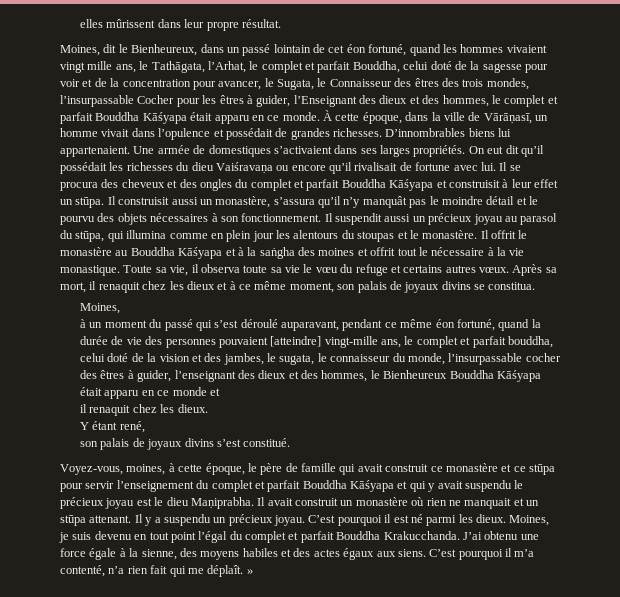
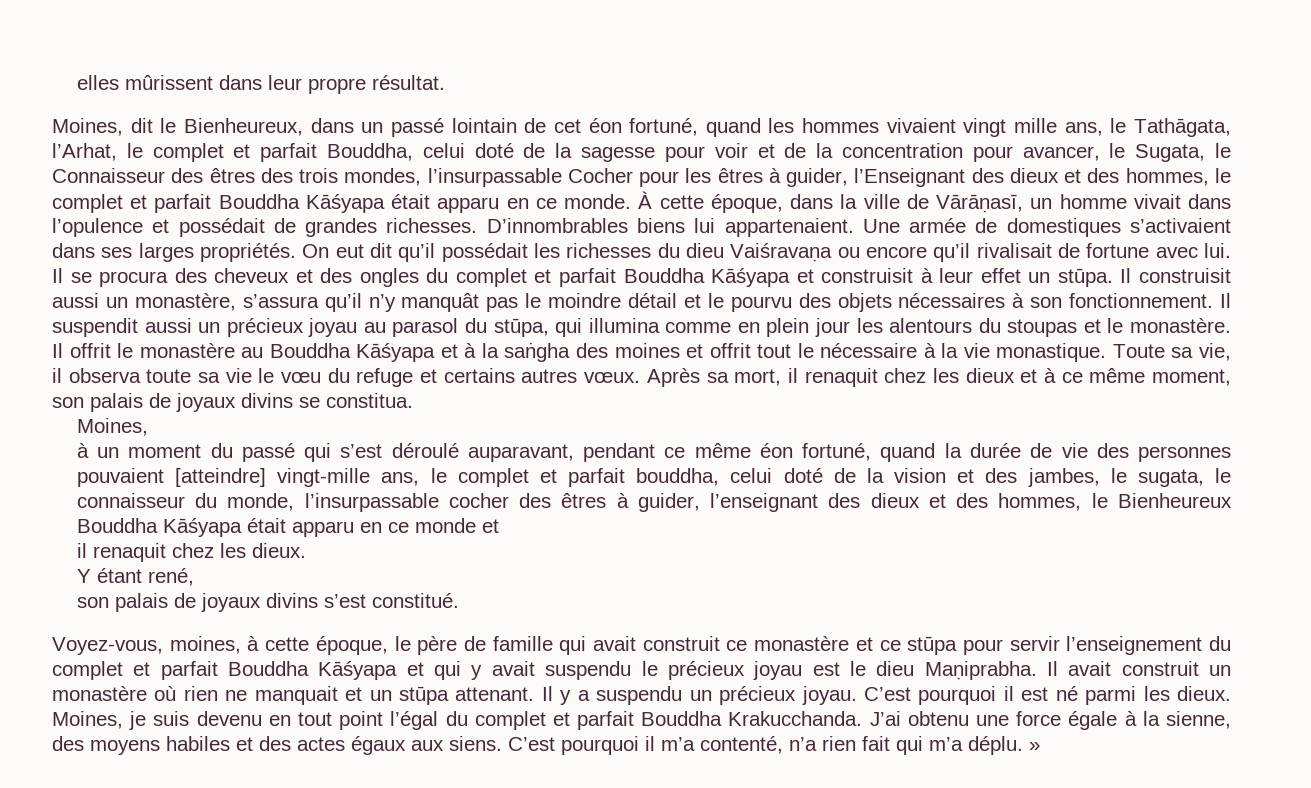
[187,565,244,577] me déplaît. -> [929,736,1023,755] m’a déplu.

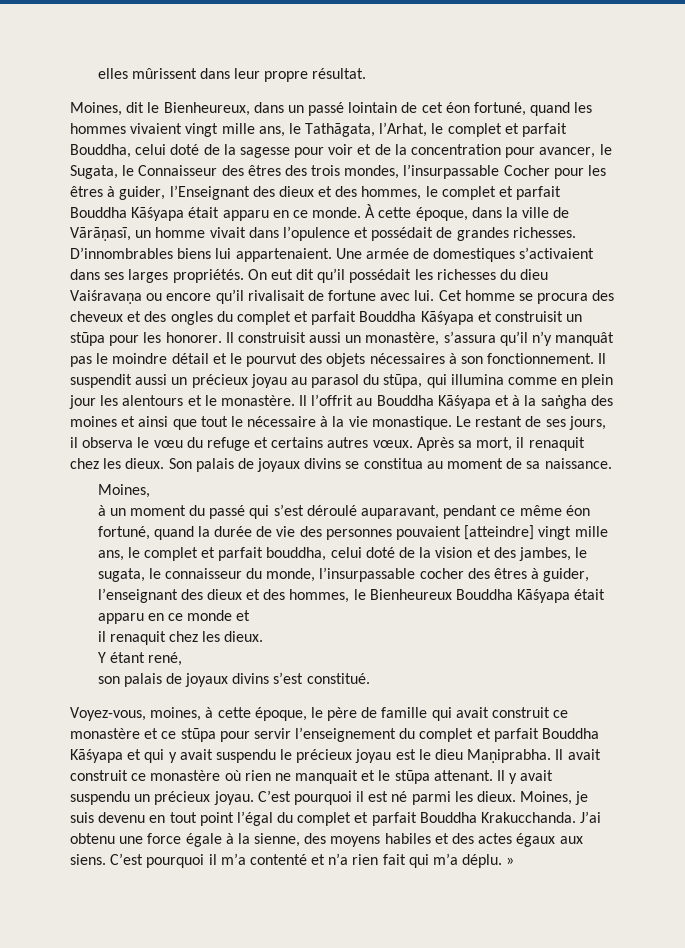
[52,268,63,283] Il -> [438,290,515,301] Cet homme
[920,268,1113,287] à leur effet un stūpa. -> [566,314,583,322] [70,332,222,346] un stūpa pour les honorer.
[730,296,792,312] pourvu -> [246,353,298,367] pourvut
[978,318,1078,337] du stoupas -> (184, 400) none
[69,343,235,358] offrit le monastère -> [311,394,354,406] l’offrit
[709,343,751,358] offrit -> [138,416,197,430] ainsi que
[1112,343,1231,361] [52,368,252,383] Toute sa vie, il observa toute sa vie -> [456,416,606,430] [70,437,134,448] Le restant de ses jours, il observa
[965,368,1231,386] [52,397,84,408] dieux et à ce même moment, son -> [125,458,192,469] dieux. Son
[326,393,413,408] constitua. -> [363,458,612,469] constitua au moment de sa naissance.
[277,468,371,487] vingt-mille -> [538,526,608,540] vingt mille
[1209,665,1231,676] un -> [131,773,147,781] ce
[369,690,392,701] un -> [378,770,391,781] le
[577,690,590,701] a -> [520,770,554,781] avait
[700,736,783,754] contenté, -> [249,854,326,865] contenté et

